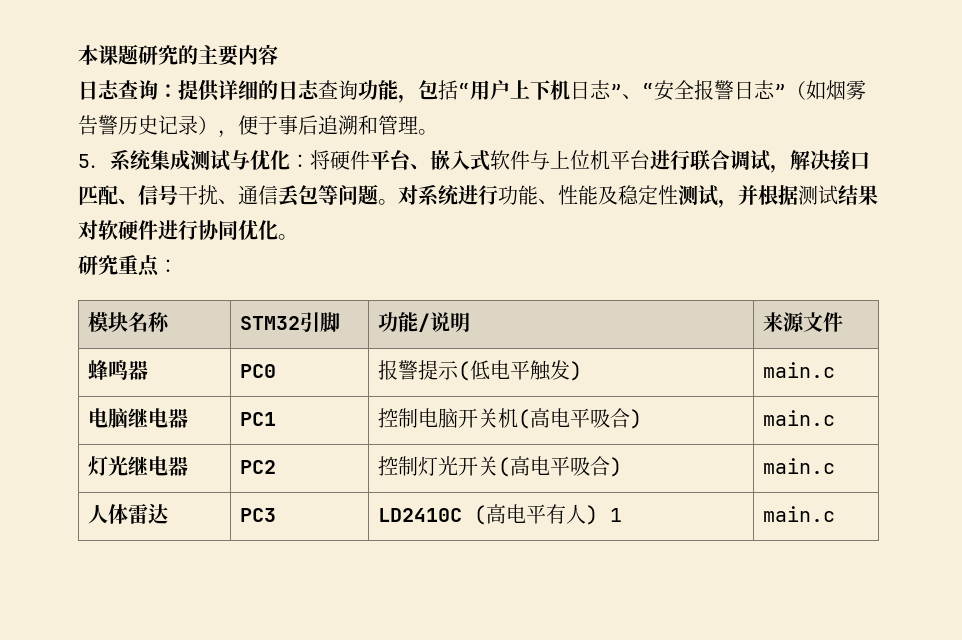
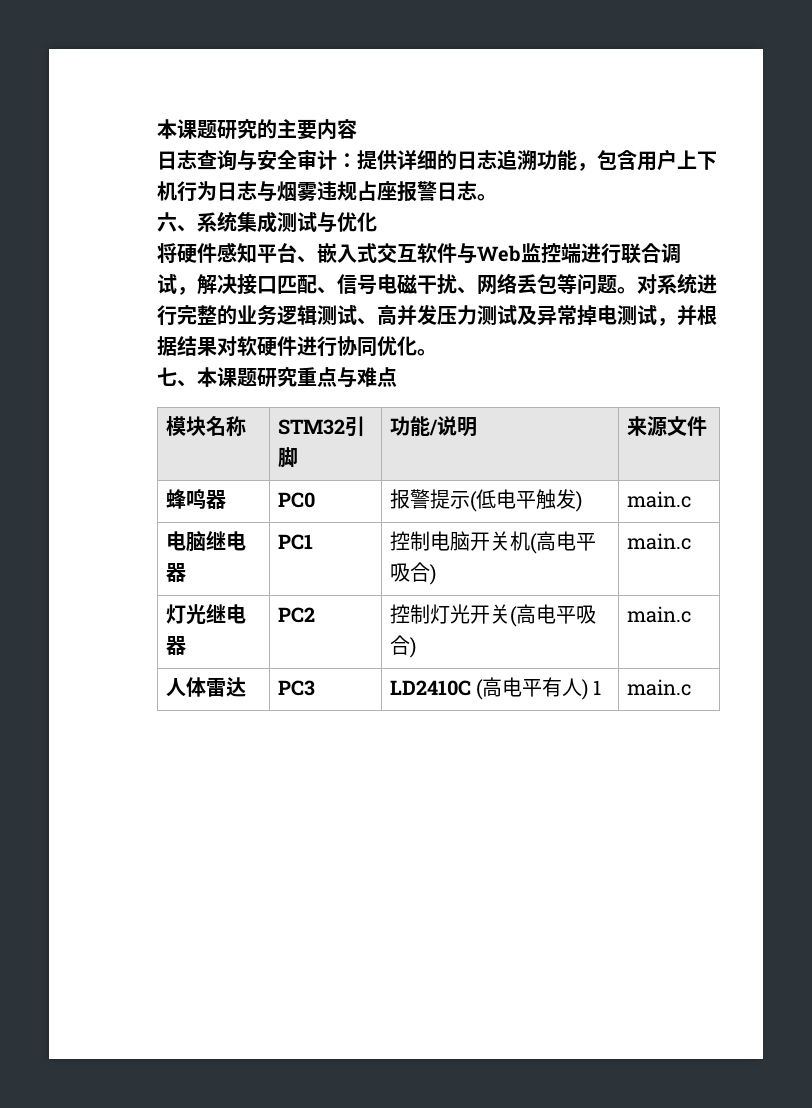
(158, 90) none -> [237,149,337,171] 与安全审计
[318,80,358,100] 查询 -> [497,150,537,170] 追溯
[438,80,470,100] 括“ -> [617,150,637,170] 含
[570,80,866,101] [78,115,438,138] [78,154,110,168] 日志”、“安全报警日志”（如烟雾告警历史记录），便于事后追溯和管理。 // 5． -> [177,181,497,202] [157,212,197,232] 行为日志与烟雾违规占座报警日志。 // 六、
[290,150,370,170] ：将硬件 -> [157,242,257,263] // 将硬件感知
[490,150,650,170] 软件与上位机平台 -> [377,243,581,264] 交互软件与Web监控端
[178,185,278,205] 干扰、通信 -> [377,273,517,295] 电磁干扰、网络
[498,185,678,205] 功能、性能及稳定性 -> [177,305,617,326] 完整的业务逻辑测试、高并发压力测试及异常掉电
[798,185,838,205] 测试 -> (177, 346) none
(298, 237) none -> [157,367,257,387] 七、本课题
[158,259,178,273] ： -> [337,367,397,388] 与难点

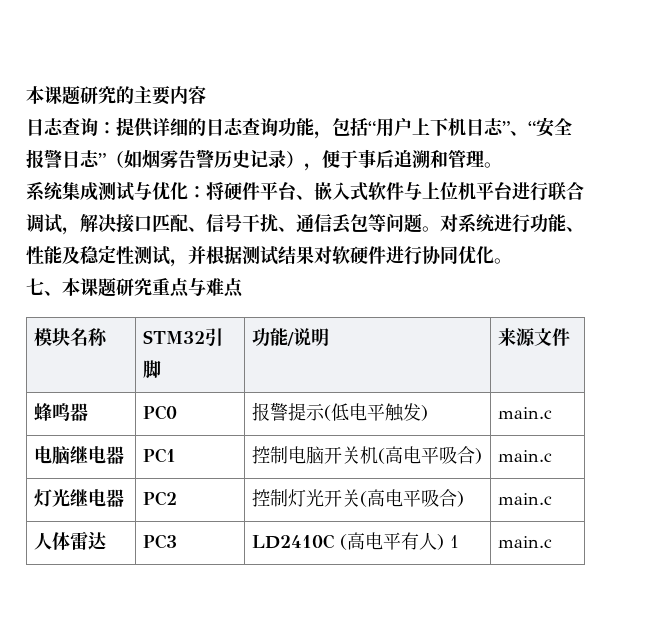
[237,149,337,171] 与安全审计 -> (98, 127) none
[497,150,537,170] 追溯 -> [242,118,278,136] 查询
[617,150,637,170] 含 -> [350,118,376,136] 括“
[177,181,497,202] [157,212,197,232] 行为日志与烟雾违规占座报警日志。 // 六、 -> [466,117,572,137] [26,149,502,171] 日志”、“安全报警日志”（如烟雾告警历史记录），便于事后追溯和管理。 //
[157,242,257,263] // 将硬件感知 -> [188,182,260,200] ：将硬件
[377,243,581,264] 交互软件与Web监控端 -> [368,181,513,200] 软件与上位机平台
[377,273,517,295] 电磁干扰、网络 -> [242,214,332,233] 干扰、通信
[177,305,617,326] 完整的业务逻辑测试、高并发压力测试及异常掉电 -> [530,214,584,232] [26,245,134,265] 功能、性能及稳定性
(177, 346) none -> [242,246,278,265] 测试

